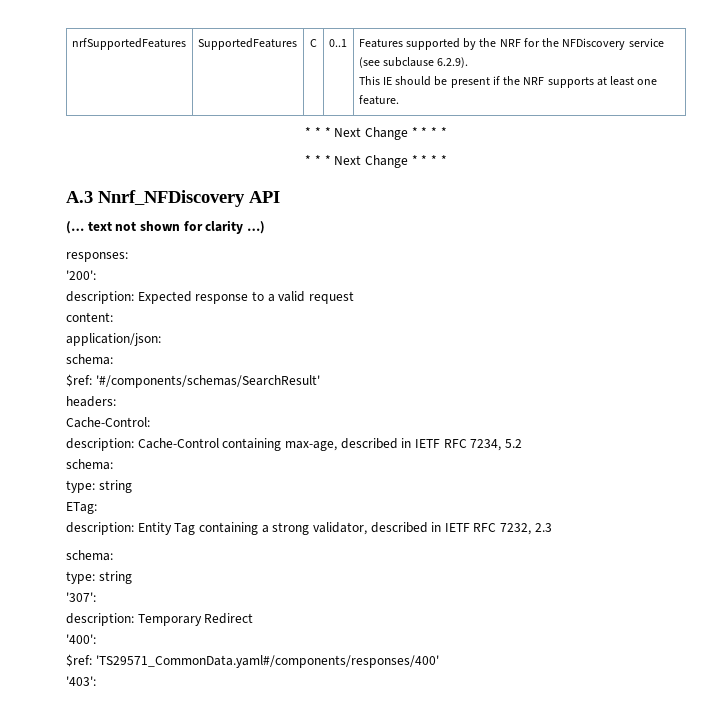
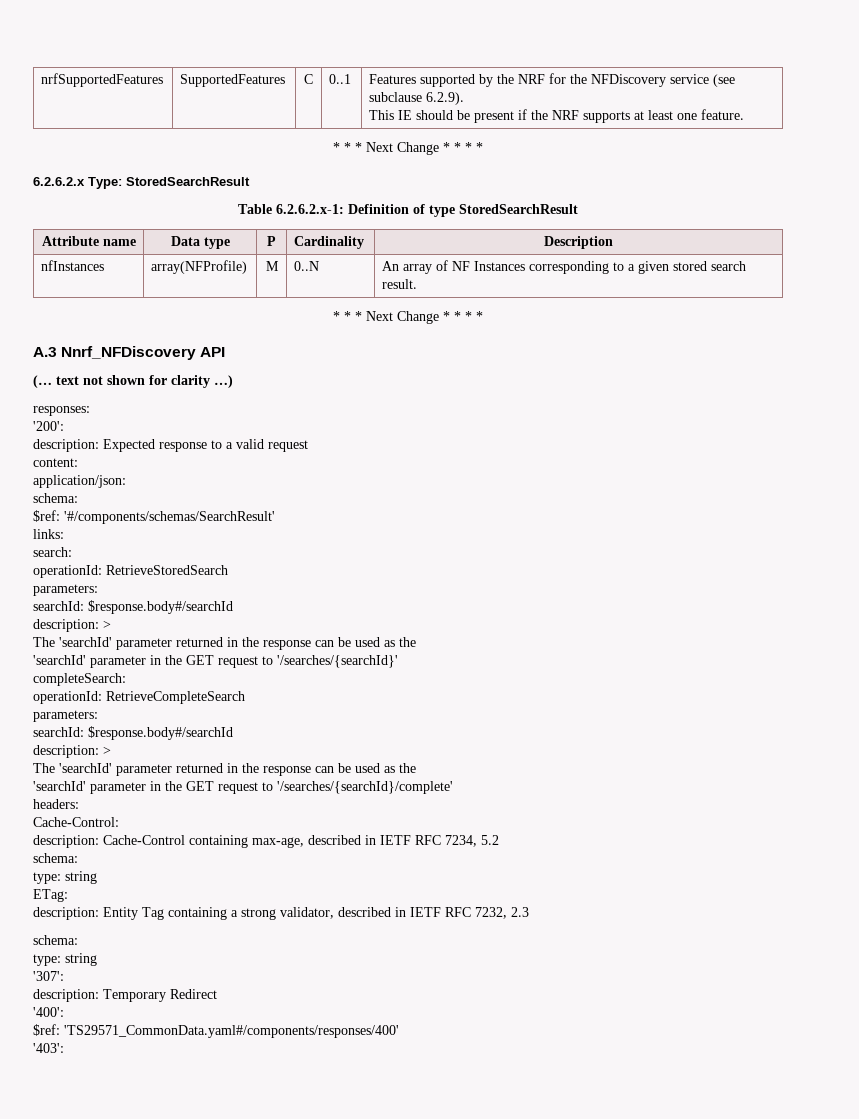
(447, 132) none -> [33,177,250,189] [238,204,578,217] [41,236,136,246] [170,236,230,249] [267,236,276,246] [294,236,365,249] [544,236,613,249] [41,260,105,271] [151,260,248,274] [265,261,279,271] [294,261,320,271] [382,260,747,274] [382,279,418,289] // 6.2.6.2.x Type: StoredSearchResult // Table 6.2.6.2.x-1: Definition of type StoredSearchResult // Attribute name | Data type | P | Cardinality | Description // nfInstances | array(NFProfile) | M | 0..N | An array of NF Instances corresponding to a given stored search result.
(320, 381) none -> [33,529,64,539] [33,547,72,557] [33,565,228,578] [33,584,98,596] [33,600,233,614] [33,619,111,632] [33,637,416,650] [33,655,398,668] [33,673,126,686] [33,691,245,704] [33,710,98,722] [33,726,233,740] [33,745,111,758] [33,763,416,776] [33,781,453,794] // links: // search: // operationId: RetrieveStoredSearch // parameters: // searchId: $response.body#/searchId // description: > // The 'searchId' parameter returned in the response can be used as the // 'searchId' parameter in the GET request to '/searches/{searchId}' // completeSearch: // operationId: RetrieveCompleteSearch // parameters: // searchId: $response.body#/searchId // description: > // The 'searchId' parameter returned in the response can be used as the // 'searchId' parameter in the GET request to '/searches/{searchId}/complete'

